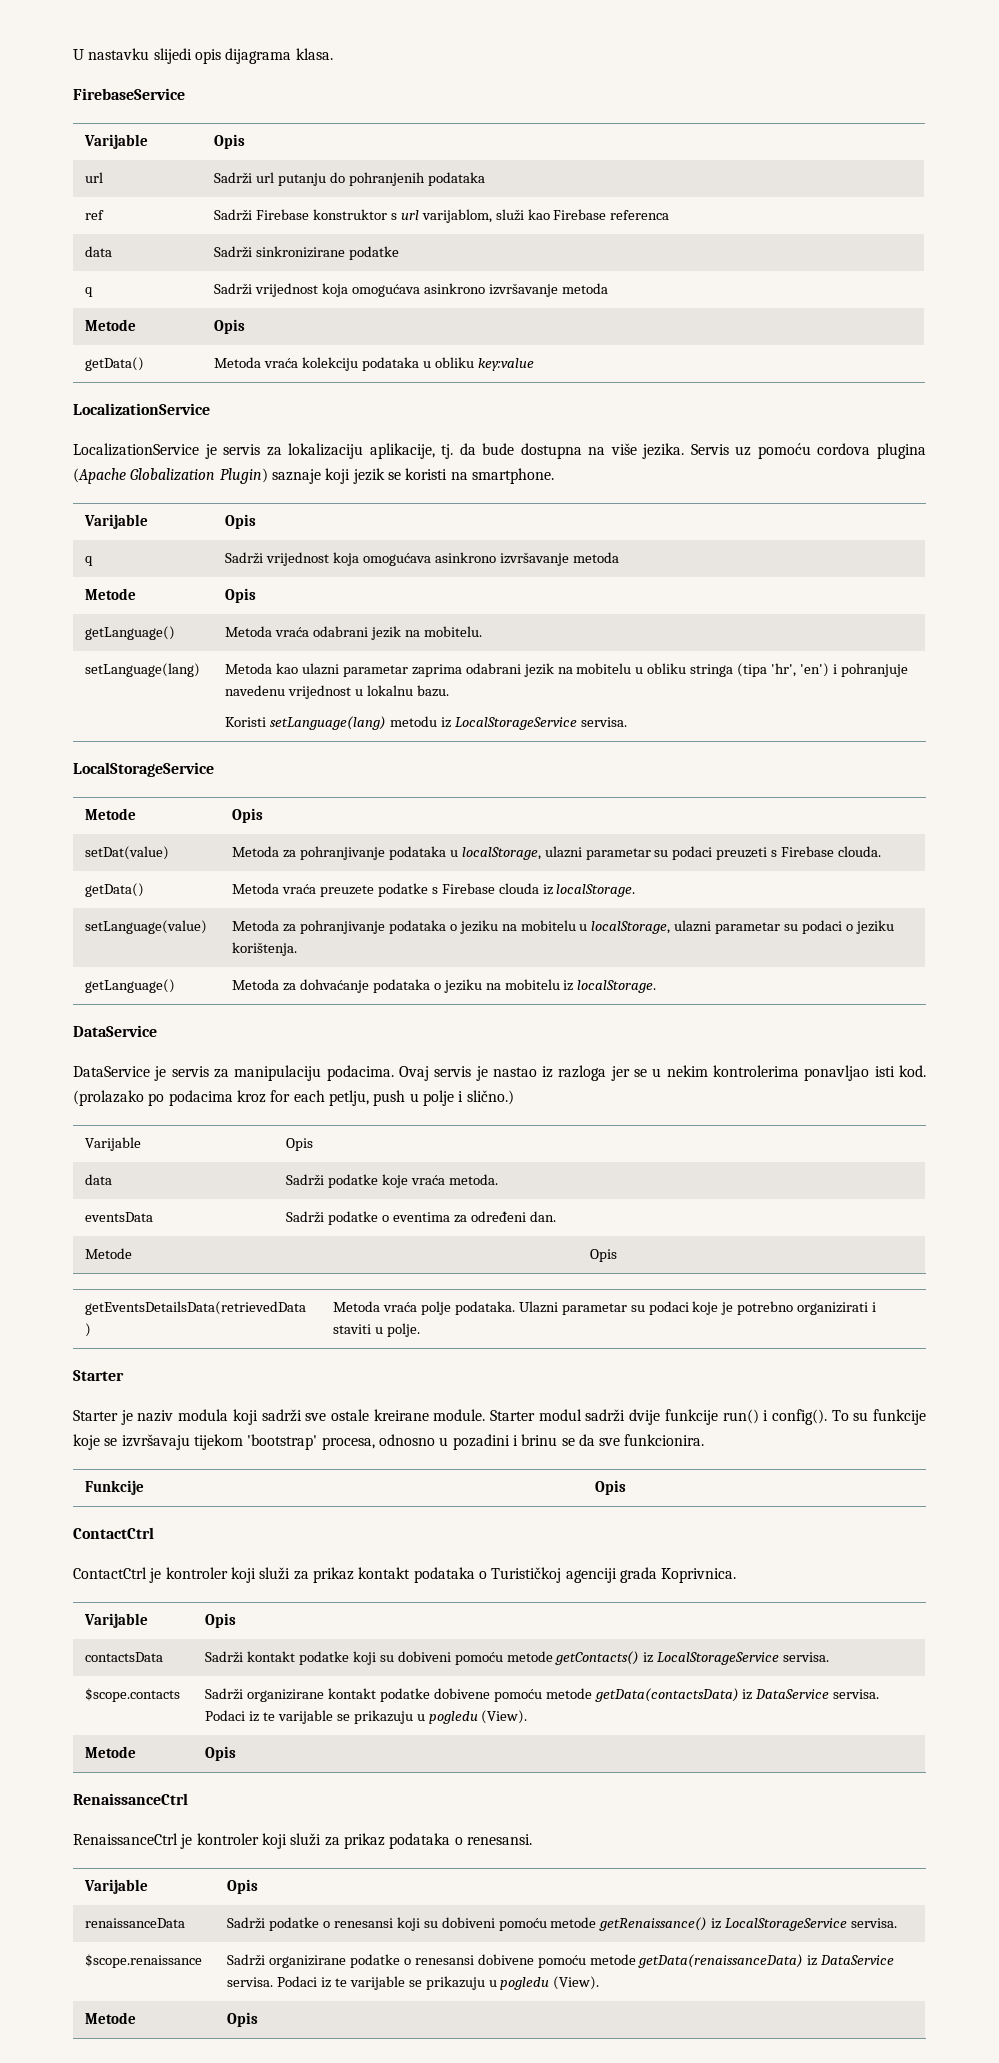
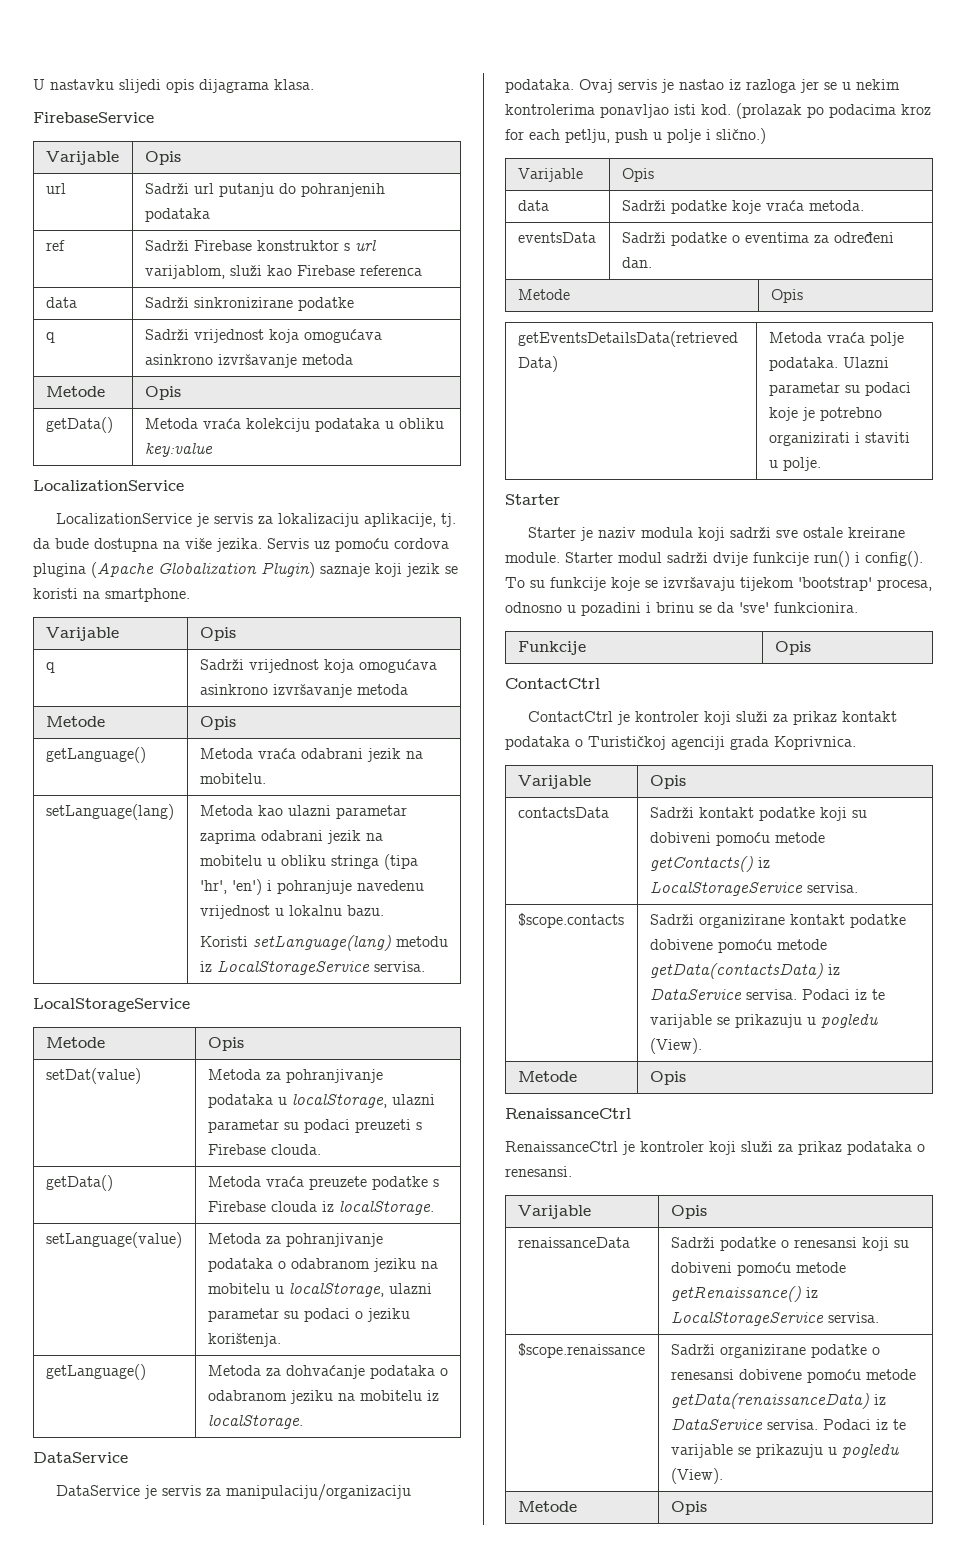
(457, 927) none -> [290,1258,370,1269] odabranom
(441, 986) none -> [207,1390,287,1401] odabranom
[234,1065,394,1081] manipulaciju podacima. -> [225,1484,411,1501] [505,79,574,93] manipulaciju/organizaciju podataka.
[73,1090,144,1106] (prolazako -> [736,103,802,119] (prolazak
[599,1438,621,1446] sve -> [739,602,769,613] 'sve'

